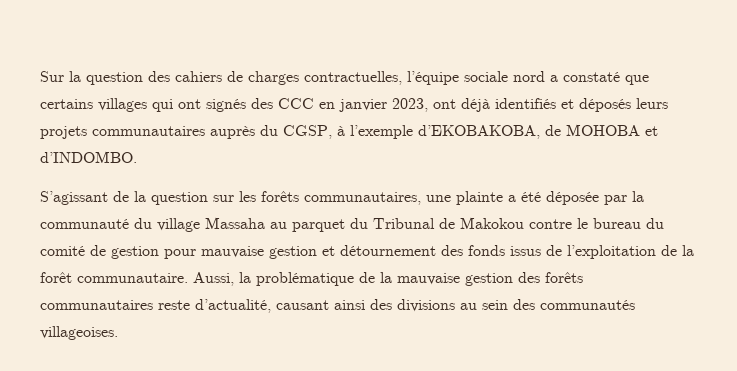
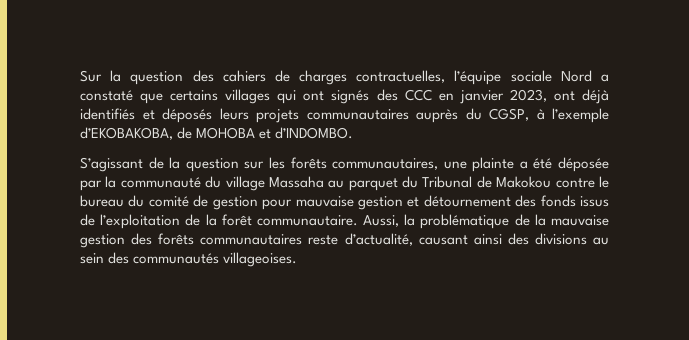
[513,71,545,82] nord -> [560,70,592,82] Nord

